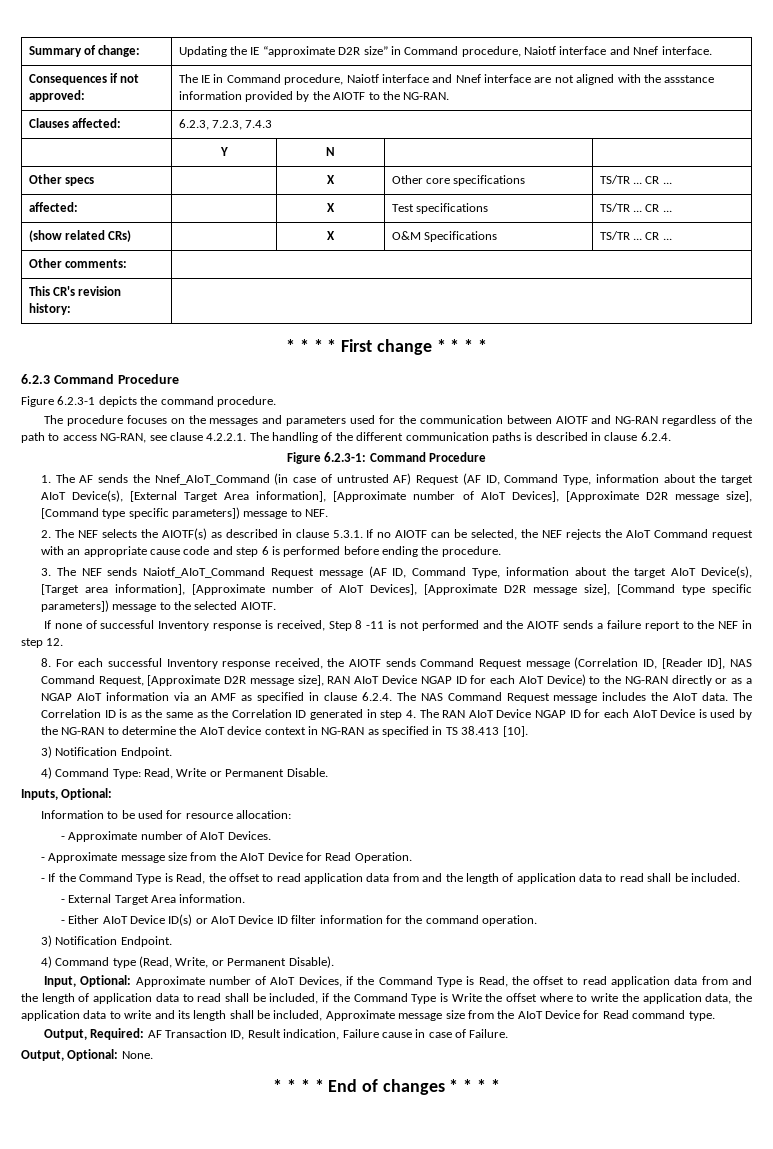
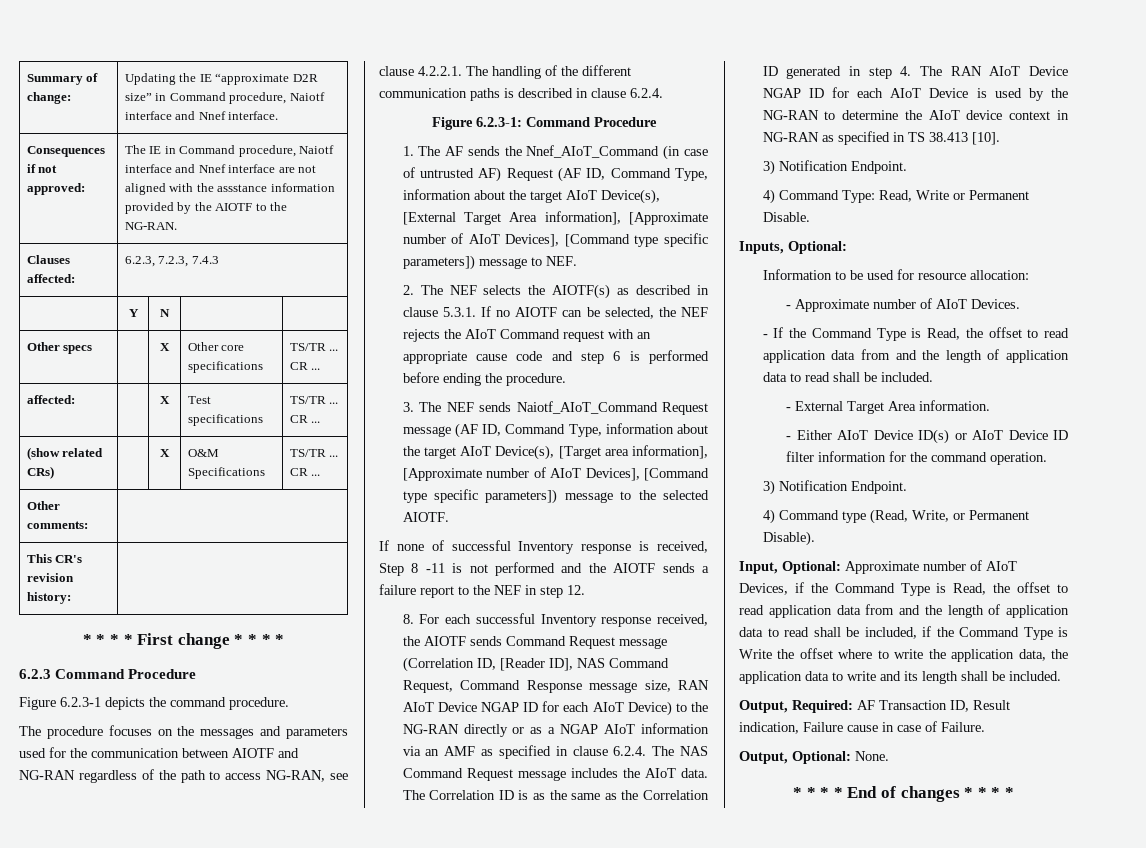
[565,491,752,502] [Approximate D2R message size], -> (560, 240) none
[423,584,610,595] [Approximate D2R message size], -> (640, 474) none
[147,675,324,686] [Approximate D2R message size], -> [460,680,671,693] Command Response message size,
[40,852,412,863] // - Approximate message size from the AIoT Device for Read Operation. -> (1021, 304) none
[273,1010,715,1021] included, Approximate message size from the AIoT Device for Read command type. -> [1009,671,1061,681] included.

